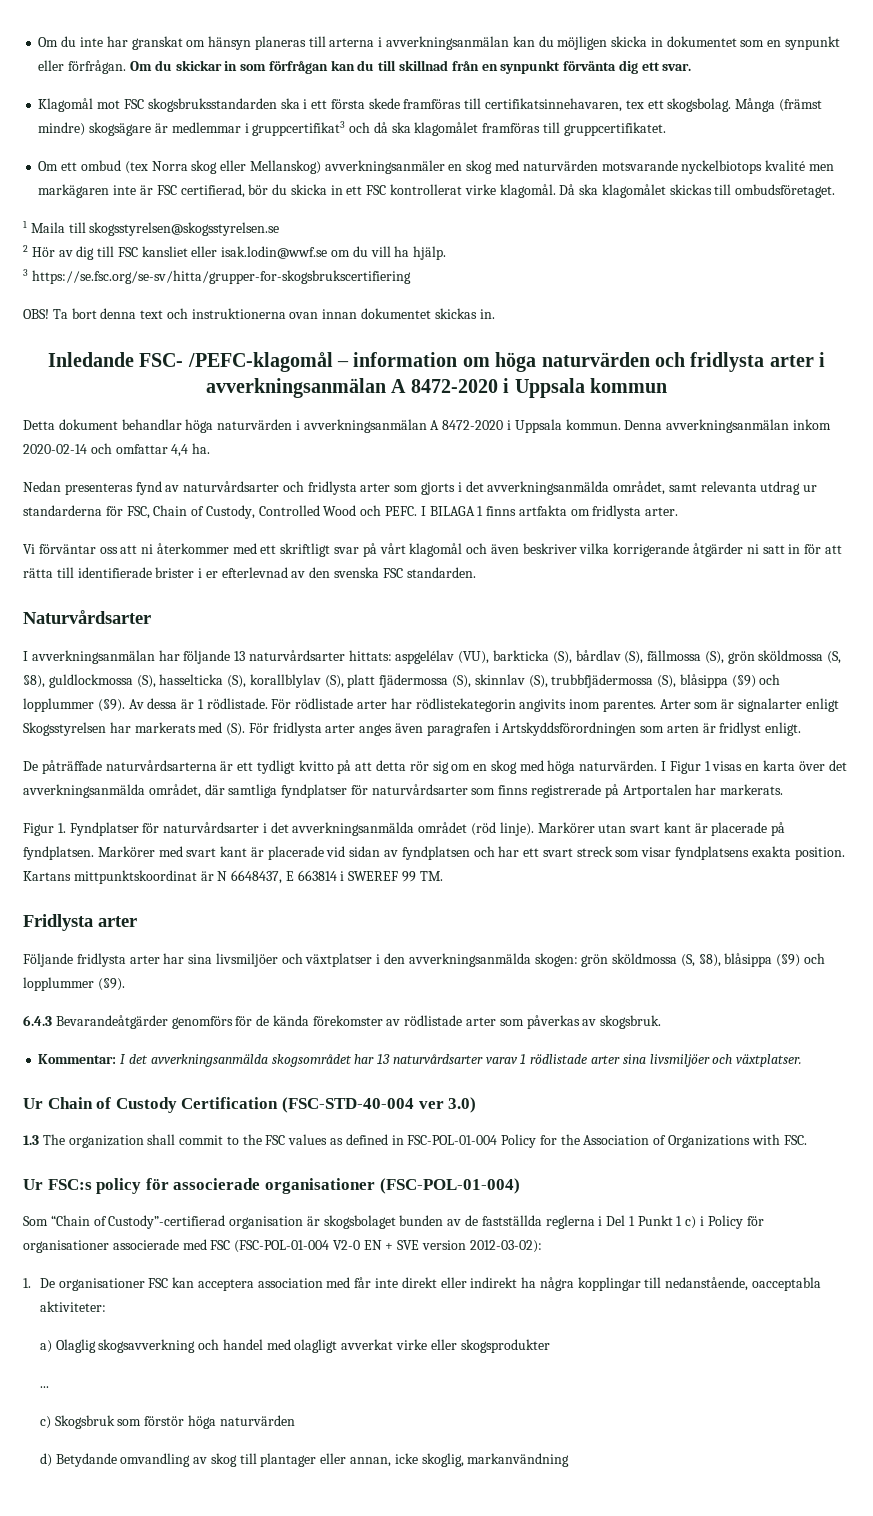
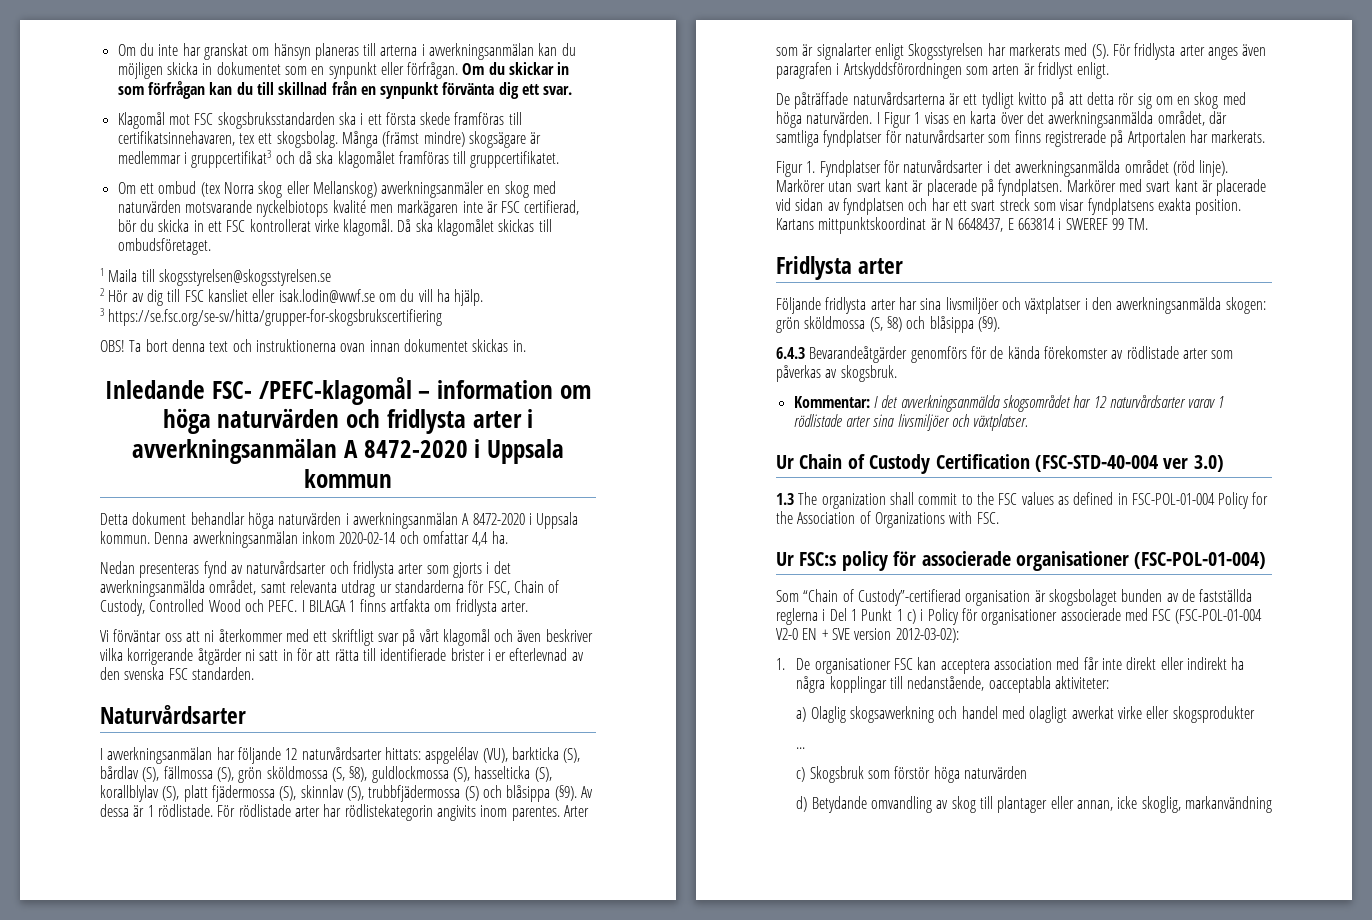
[234,651,246,661] 13 -> [285,748,298,760] 12
[657,674,781,688] [23,698,94,712] (S), blåsippa (§9) och lopplummer -> [464,785,551,802] (S) och blåsippa
[698,953,826,967] [23,977,94,991] §8), blåsippa (§9) och lopplummer -> [886,316,974,333] §8) och blåsippa
[377,1054,391,1064] 13 -> [1093,396,1107,408] 12

